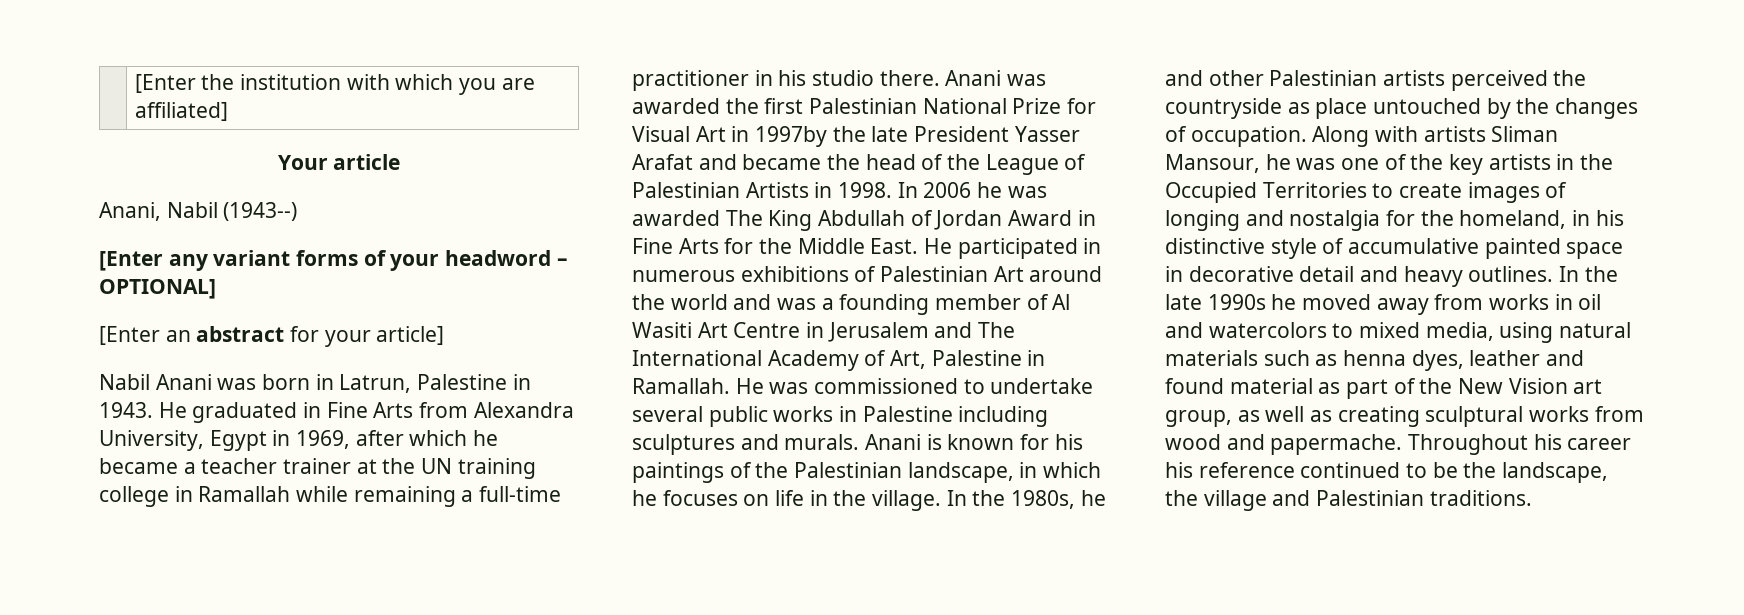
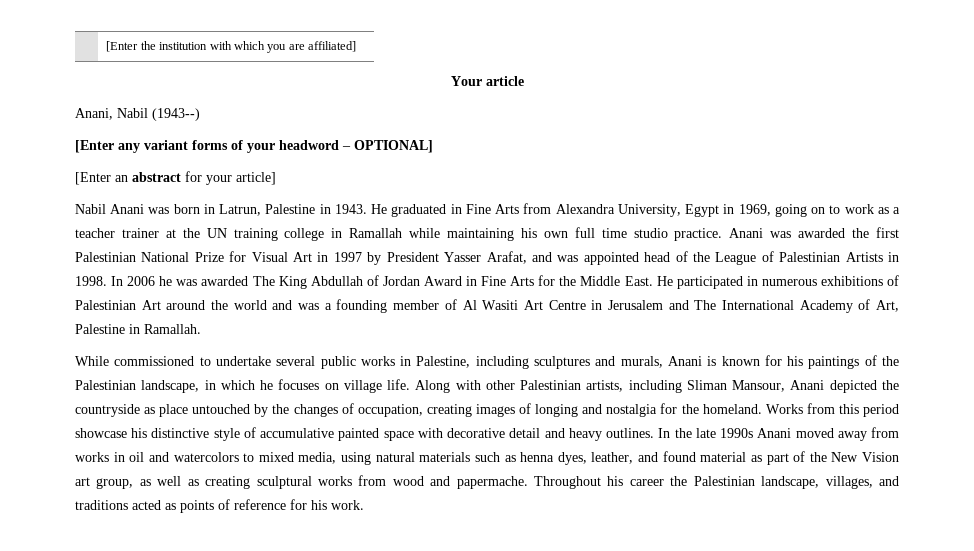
[355,430,499,446] [99,458,178,474] after which he became -> [774,204,889,217] going on to work as
[353,486,562,507] [632,70,940,91] remaining a full-time practitioner in his studio there. -> [447,227,723,241] maintaining his own full time studio practice.
[755,126,1080,147] [632,154,861,170] 1997by the late President Yasser Arafat and became the -> [333,251,639,265] 1997 by President Yasser Arafat, and was appointed
[735,378,809,394] He was -> [75,356,109,366] // While
[862,406,953,422] Palestine -> [416,356,471,368] Palestine,
[784,434,860,450] murals. -> [620,356,663,368] murals,
[775,490,1106,511] [1165,70,1548,91] life in the village. In the 1980s, he and other Palestinian artists perceived -> [343,379,877,393] village life. Along with other Palestinian artists, including Sliman Mansour, Anani depicted
[1190,126,1559,147] [1165,154,1614,175] [1165,182,1463,203] occupation. Along with artists Sliman Mansour, he was one of the key artists in the Occupied Territories to create -> [357,404,472,417] occupation, creating
[1459,210,1591,229] homeland, in -> [702,403,899,417] [75,428,127,438] homeland. Works from this period showcase
[1165,266,1183,282] in -> [417,428,443,438] with
[1271,294,1297,310] he -> [757,428,792,438] Anani
[1469,350,1541,366] leather -> [591,452,634,464] leather,
[1165,462,1609,483] [1165,490,1532,511] his reference continued to be the landscape, the village and Palestinian traditions. -> [670,476,900,489] [75,499,364,513] the Palestinian landscape, villages, and traditions acted as points of reference for his work.

